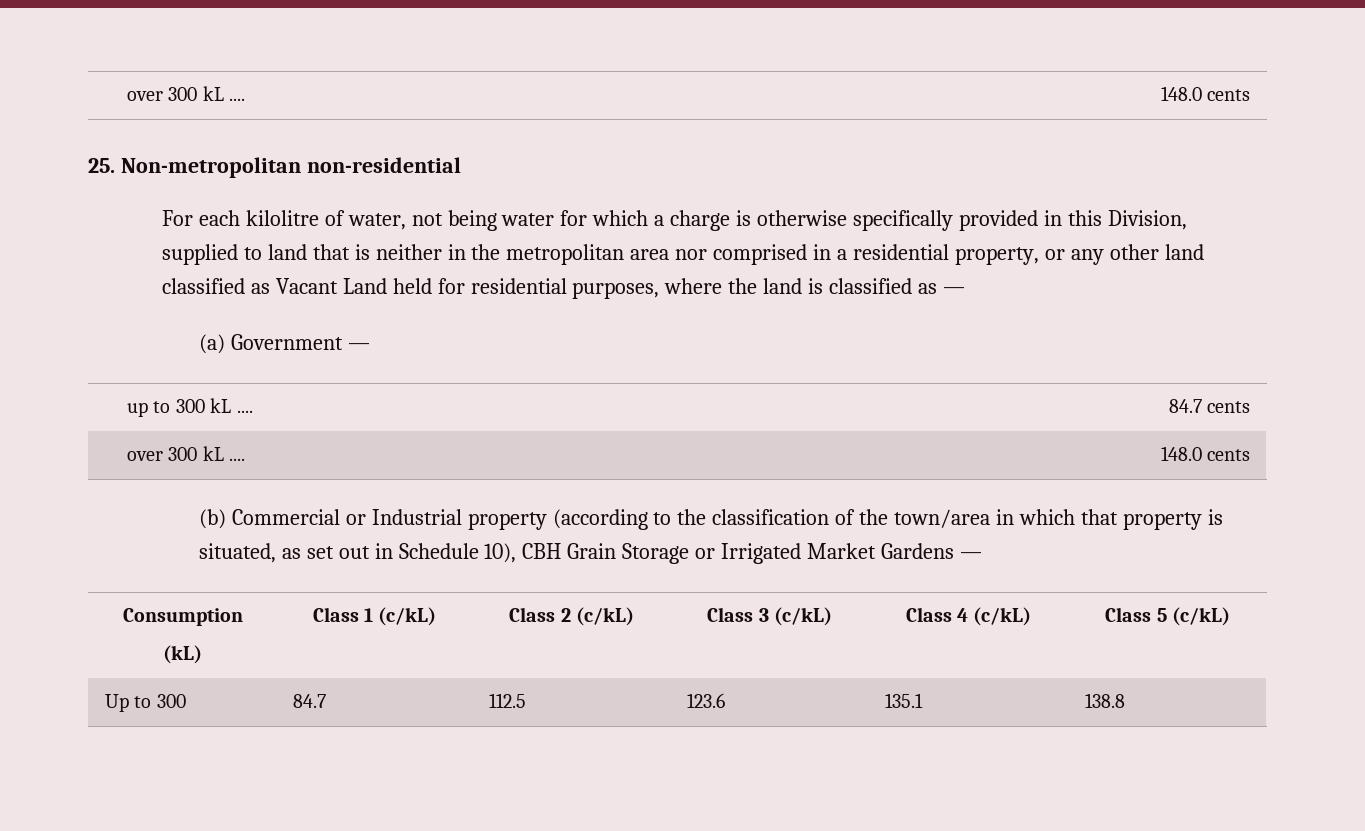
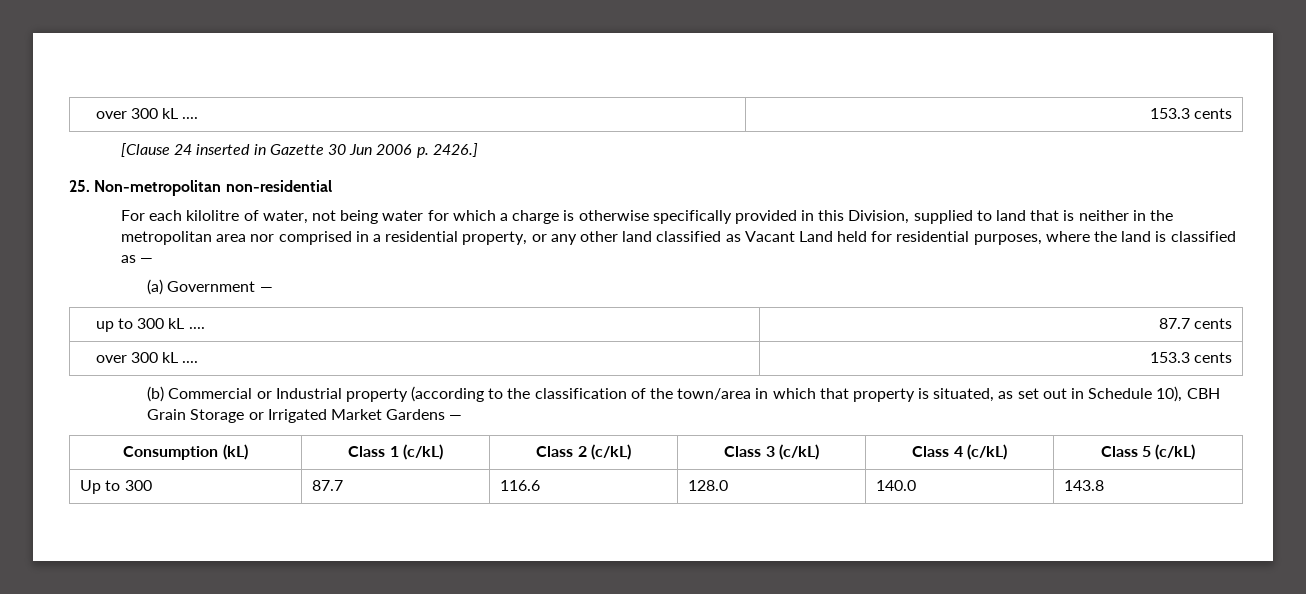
[126,86,246,101] [1160,86,1251,101] over 300 kL .... | 148.0 cents -> [95,108,199,119] [1149,108,1232,119] [121,143,478,158] over 300 kL .... | 153.3 cents // [Clause 24 inserted in Gazette 30 Jun 2006 p. 2426.]
[1168,399,1202,413] 84.7 -> [1158,318,1190,329] 87.7
[1160,446,1202,461] 148.0 -> [1149,352,1190,363] 153.3
(243, 617) // -> (219, 453) none
[292,694,326,708] [488,693,526,708] [686,693,725,708] [884,693,923,708] [1084,693,1125,708] 84.7 | 112.5 | 123.6 | 135.1 | 138.8 -> [312,480,344,491] [500,480,541,491] [688,480,729,491] [876,480,917,491] [1064,480,1105,491] 87.7 | 116.6 | 128.0 | 140.0 | 143.8

